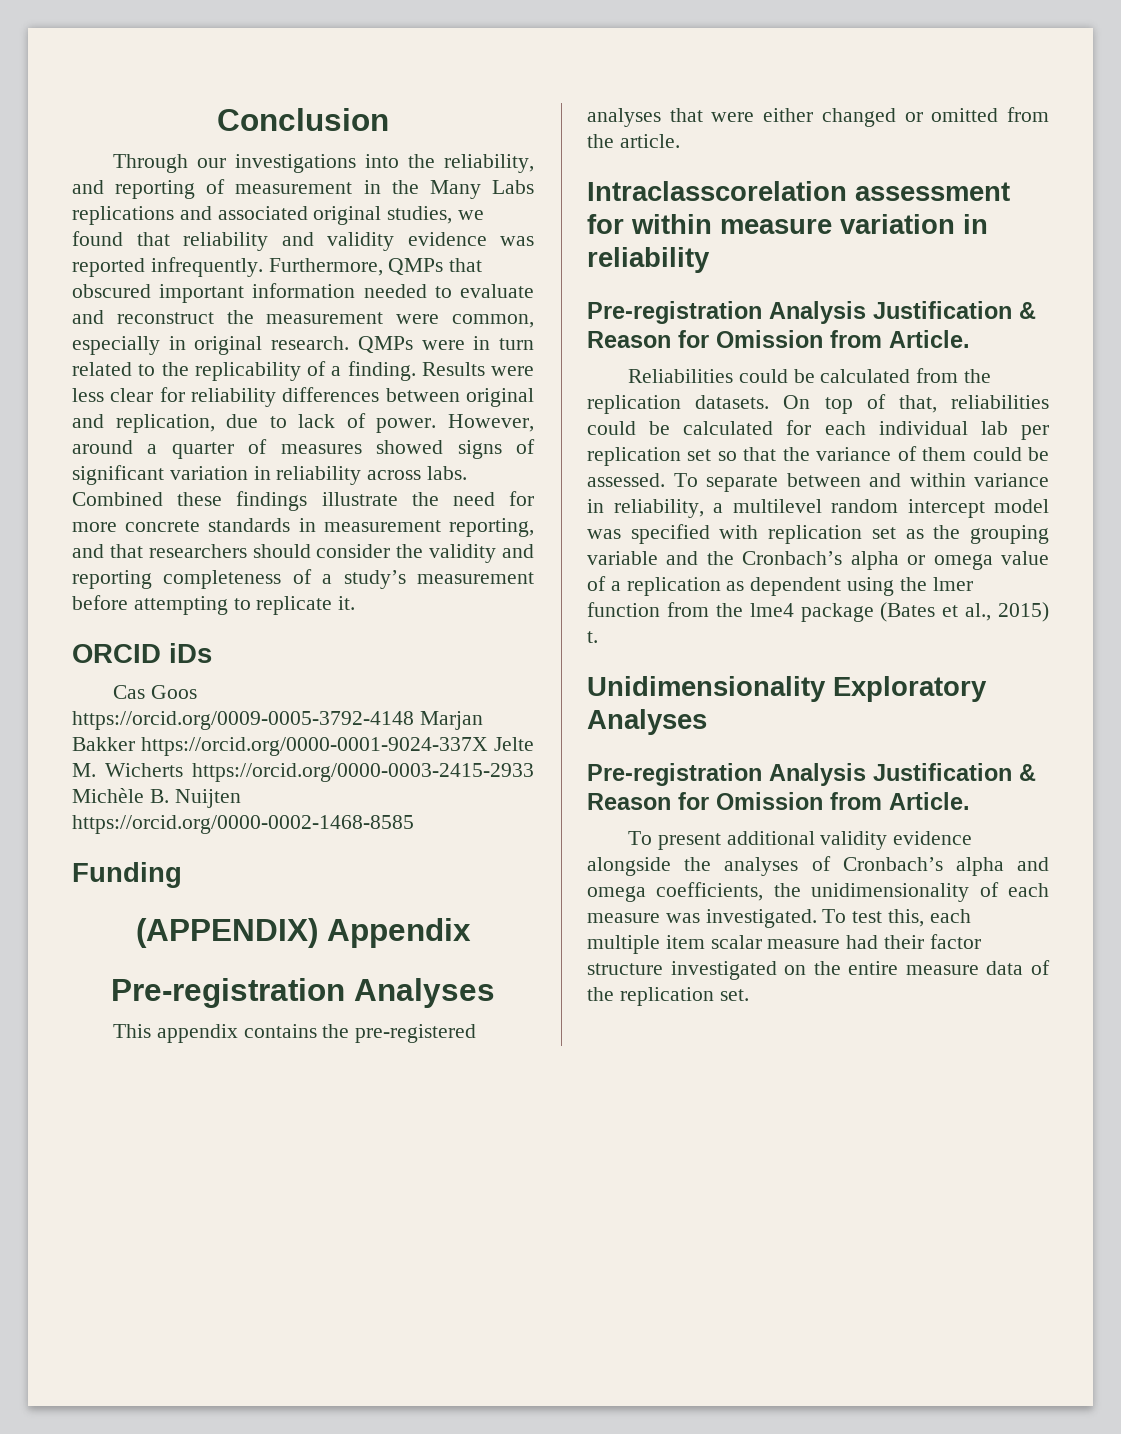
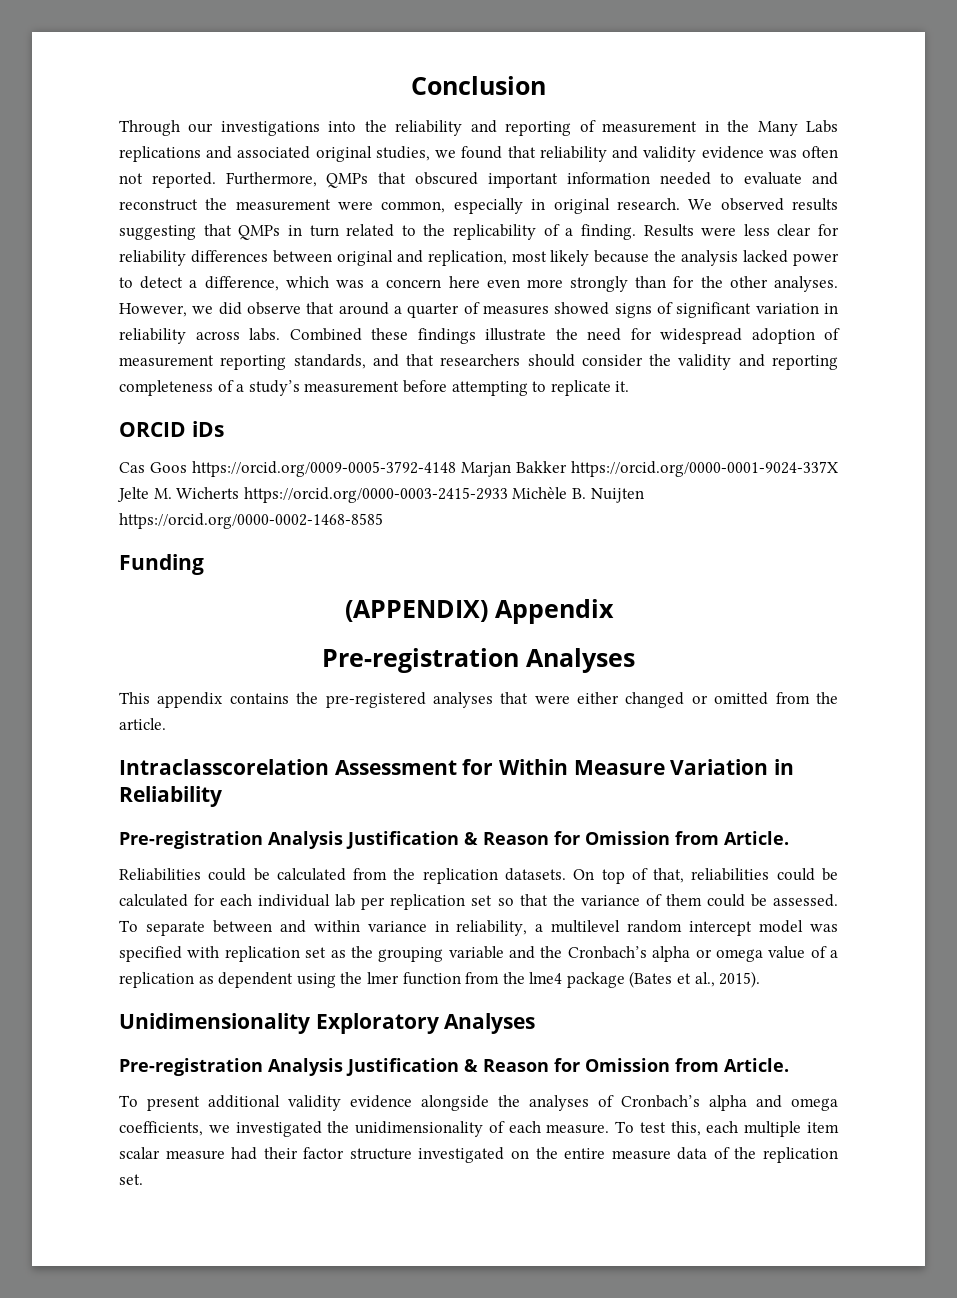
[443,154,534,173] reliability, -> [395,120,463,136] reliability
[72,257,263,277] reported infrequently. -> [801,146,838,158] [119,172,216,188] often not reported.
[357,336,465,353] QMPs were -> [688,198,839,211] [119,224,281,240] We observed results suggesting that QMPs
[226,413,534,433] due to lack of power. However, -> [511,250,839,266] [119,276,838,292] [119,302,335,317] most likely because the analysis lacked power to detect a difference, which was a concern here even more strongly than for the other analyses. However, we did observe that
[72,518,534,537] more concrete standards in measurement reporting, -> [660,328,840,344] [119,354,366,370] widespread adoption of measurement reporting standards,
[855,182,1010,201] [587,214,988,234] [587,247,710,273] assessment for within measure variation in reliability -> [334,759,795,775] [119,786,222,807] Assessment for Within Measure Variation in Reliability
[998,602,1049,622] [587,631,598,643] 2015) t. -> [719,971,761,988] 2015).
(764, 891) none -> [208,1121,322,1137] we investigated
[587,909,817,928] measure was investigated. -> [546,1124,610,1134] measure.

